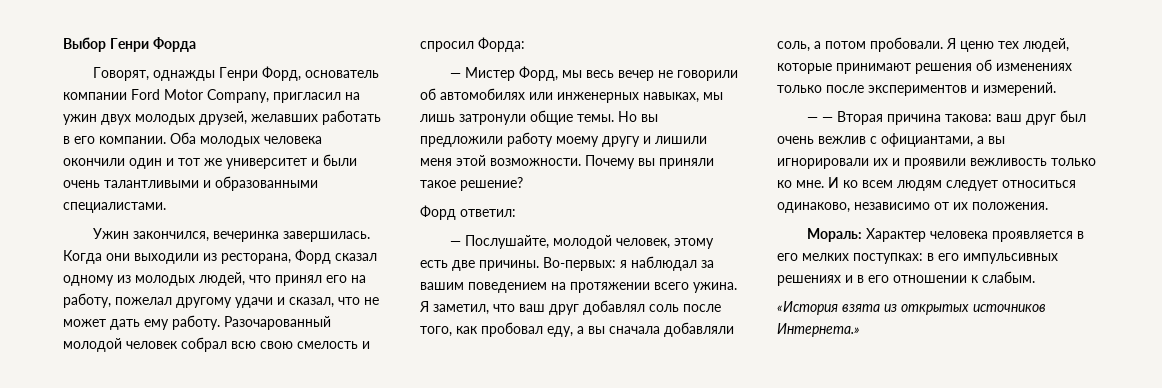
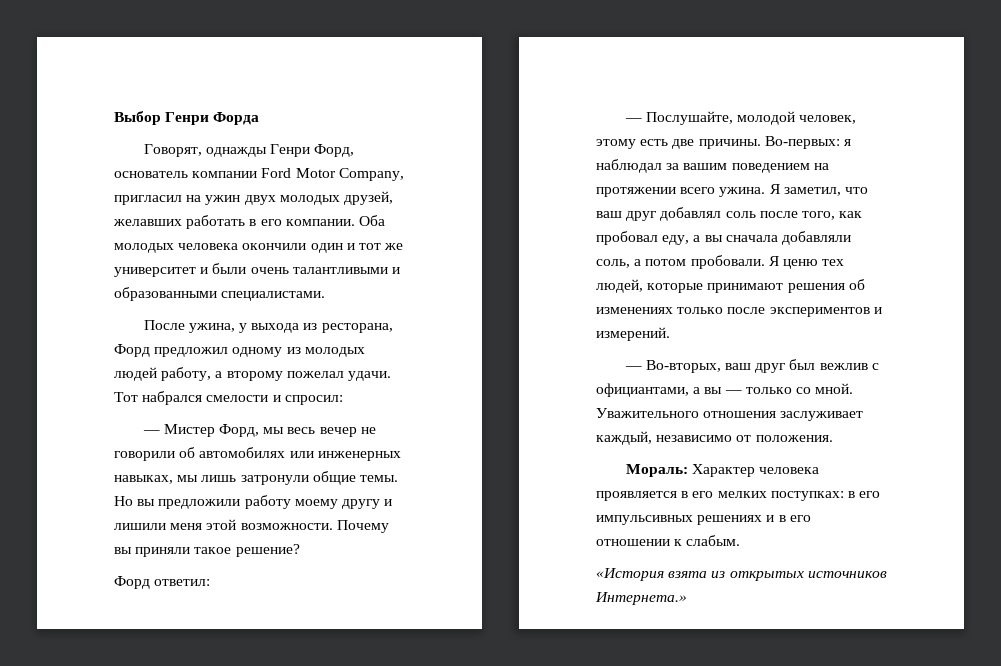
[93,228,371,242] [63,250,199,264] Ужин закончился, вечеринка завершилась. Когда они выходили -> [143,320,300,333] После ужина, у выхода
[335,253,377,261] сказал -> [154,347,229,357] предложил
[199,272,366,286] [63,293,379,308] [63,315,331,330] [63,337,370,352] [420,37,525,52] людей, что принял его на работу, пожелал другому удачи и сказал, что не может дать ему работу. Разочарованный молодой человек собрал всю свою смелость и спросил Форда: -> [114,367,391,381] [114,391,343,405] людей работу, а второму пожелал удачи. Тот набрался смелости и спросил:
[822,111,993,125] — Вторая причина такова: -> [645,360,721,373] Во-вторых,
[777,136,814,144] очень -> (816, 364) none
[777,158,1096,169] [777,177,1076,191] [777,202,850,213] игнорировали их и проявили вежливость только ко мне. И ко всем людям следует относиться одинаково, -> [724,383,854,394] [596,408,864,421] [596,431,652,445] — только со мной. Уважительного отношения заслуживает каждый,
[953,202,968,210] их -> (752, 438) none

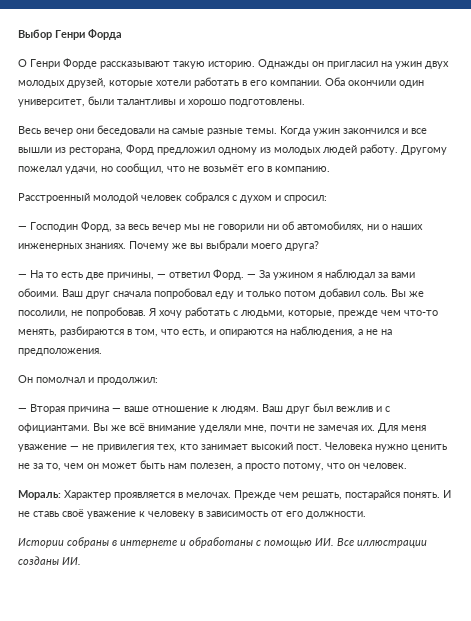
[143,144,355,157] [114,168,404,181] Говорят, однажды Генри Форд, основатель компании Ford Motor Company, -> [18,58,324,69] О Генри Форде рассказывают такую историю. Однажды он
[113,219,182,226] желавших -> [109,80,191,88] которые хотели
[114,243,404,253] [114,263,400,277] [114,287,326,301] [143,320,300,333] молодых человека окончили один и тот же университет и были очень талантливыми и образованными специалистами. // После ужина, у выхода -> [348,80,424,88] [18,96,305,107] [18,125,427,136] [18,147,52,153] окончили один университет, были талантливы и хорошо подготовлены. // Весь вечер они беседовали на самые разные темы. Когда ужин закончился и все вышли
[161,367,391,381] [114,391,269,405] работу, а второму пожелал удачи. Тот набрался смелости -> [360,144,447,155] [18,163,330,174] [18,192,272,203] работу. Другому пожелал удачи, но сообщил, что не возьмёт его в компанию. // Расстроенный молодой человек собрался с духом
[163,424,285,437] Мистер Форд, мы -> [30,221,125,232] Господин Форд, за
(357, 432) none -> [184,224,200,230] мы
[179,447,401,461] [114,471,398,485] [114,495,393,509] [114,519,389,533] [114,544,300,557] [114,576,211,589] [624,111,857,125] [596,136,851,149] [596,159,829,173] [596,184,868,197] [596,207,863,221] [596,231,851,245] [596,255,845,269] [596,279,865,293] [596,307,882,317] [596,327,670,341] [624,359,879,373] [596,383,854,397] [596,408,864,421] [596,431,833,445] об автомобилях или инженерных навыках, мы лишь затронули общие темы. Но вы предложили работу моему другу и лишили меня этой возможности. Почему вы приняли такое решение? // Форд ответил: // — Послушайте, молодой человек, этому есть две причины. Во-первых: я наблюдал за вашим поведением на протяжении всего ужина. Я заметил, что ваш друг добавлял соль после того, как пробовал еду, а вы сначала добавляли соль, а потом пробовали. Я ценю тех людей, которые принимают решения об изменениях только после экспериментов и измерений. // — Во-вторых, ваш друг был вежлив с официантами, а вы — только со мной. Уважительного отношения заслуживает каждый, независимо от положения. -> [267,221,423,232] [18,240,319,251] [18,269,415,280] [18,288,424,299] [18,307,438,318] [18,326,392,337] [18,348,102,356] [18,375,158,385] [18,403,390,414] [18,423,426,433] [18,442,447,452] [18,460,407,471] ни об автомобилях, ни о наших инженерных знаниях. Почему же вы выбрали моего друга? // — На то есть две причины, — ответил Форд. — За ужином я наблюдал за вами обоими. Ваш друг сначала попробовал еду и только потом добавил соль. Вы же посолили, не попробовав. Я хочу работать с людьми, которые, прежде чем что-то менять, разбираются в том, что есть, и опираются на наблюдения, а не на предположения. // Он помолчал и продолжил: // — Вторая причина — ваше отношение к людям. Ваш друг был вежлив и с официантами. Вы же всё внимание уделяли мне, почти не замечая их. Для меня уважение — не привилегия тех, кто занимает высокий пост. Человека нужно ценить не за то, чем он может быть нам полезен, а просто потому, что он человек.
[759,467,820,474] человека -> (111, 495) none
[692,491,881,501] [596,515,811,525] [596,535,741,546] [596,568,887,581] [595,592,687,605] его мелких поступках: в его импульсивных решениях и в его отношении к слабым. // «История взята из открытых источников Интернета.» -> [186,490,451,500] [18,509,366,519] [18,537,427,548] [18,556,81,565] мелочах. Прежде чем решать, постарайся понять. И не ставь своё уважение к человеку в зависимость от его должности. // Истории собраны в интернете и обработаны с помощью ИИ. Все иллюстрации созданы ИИ.

